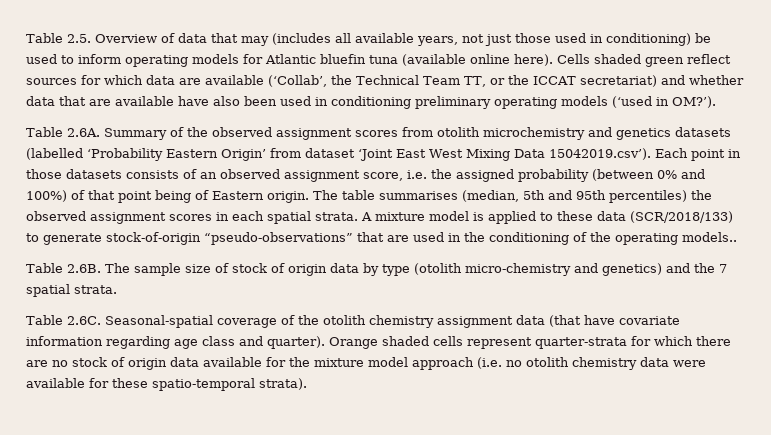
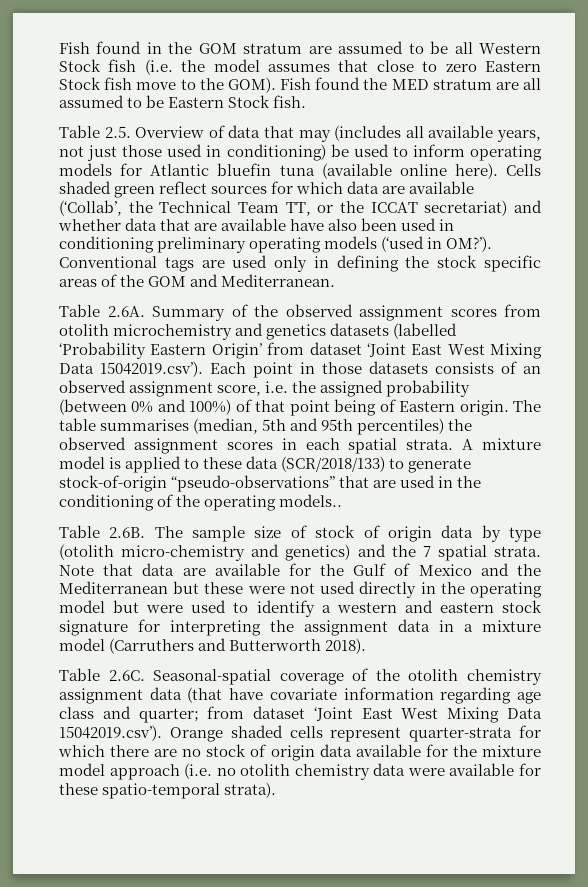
(26, 38) none -> [59,41,541,54] [59,59,541,75] [59,77,541,93] [59,95,307,108] Fish found in the GOM stratum are assumed to be all Western Stock fish (i.e. the model assumes that close to zero Eastern Stock fish move to the GOM). Fish found the MED stratum are all assumed to be Eastern Stock fish. //
(716, 102) none -> [59,255,541,272] [59,274,336,287] Conventional tags are used only in defining the stock specific areas of the GOM and Mediterranean.
(117, 289) none -> [59,563,541,576] [59,581,542,598] [59,600,542,617] [59,619,541,636] [59,638,367,654] Note that data are available for the Gulf of Mexico and the Mediterranean but these were not used directly in the operating model but were used to identify a western and eastern stock signature for interpreting the assignment data in a mixture model (Carruthers and Butterworth 2018).
[267,336,325,349] quarter). -> [138,706,542,723] [59,725,162,741] quarter; from dataset ‘Joint East West Mixing Data 15042019.csv’).

